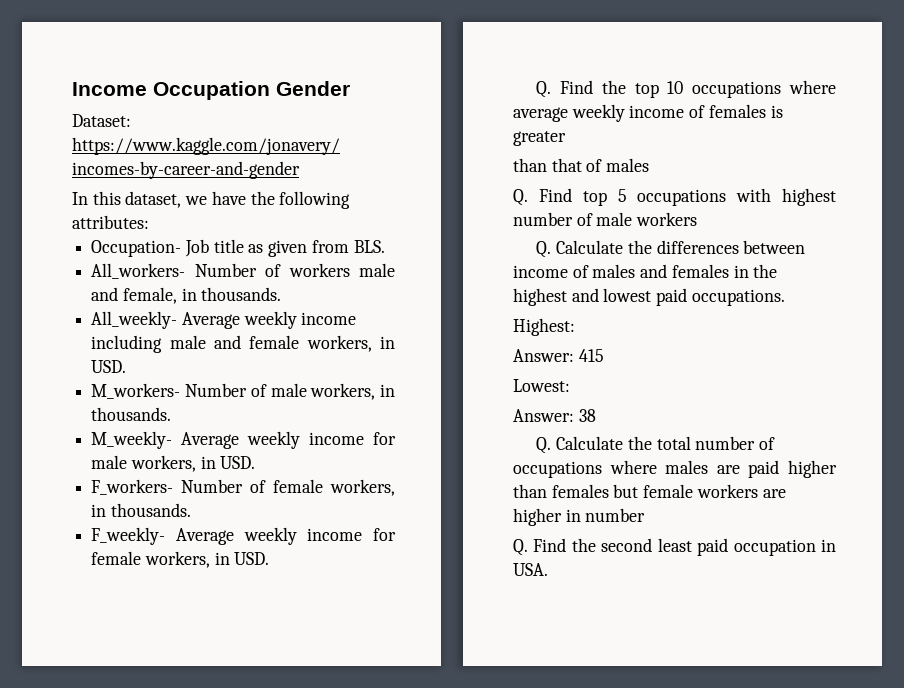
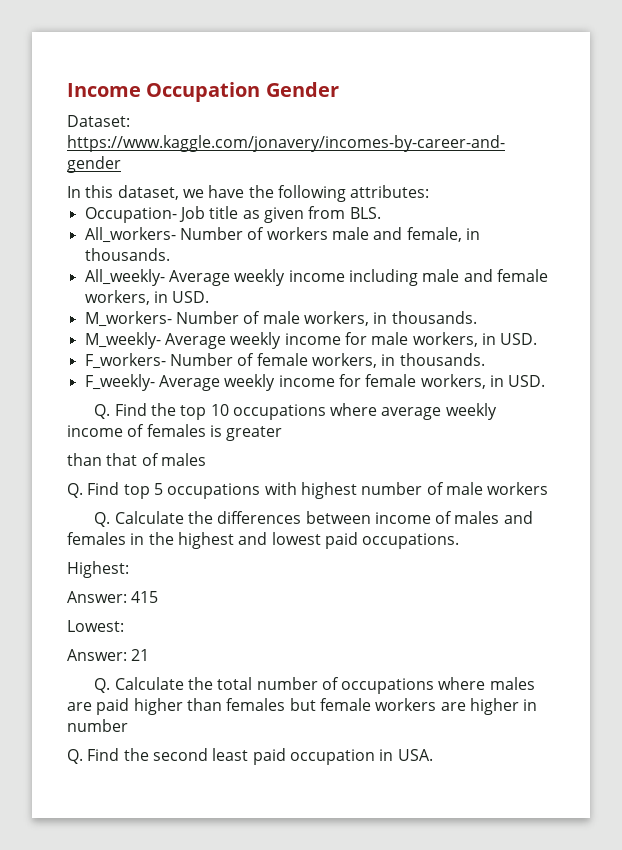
[578,409,596,422] 38 -> [131,649,150,661] 21

